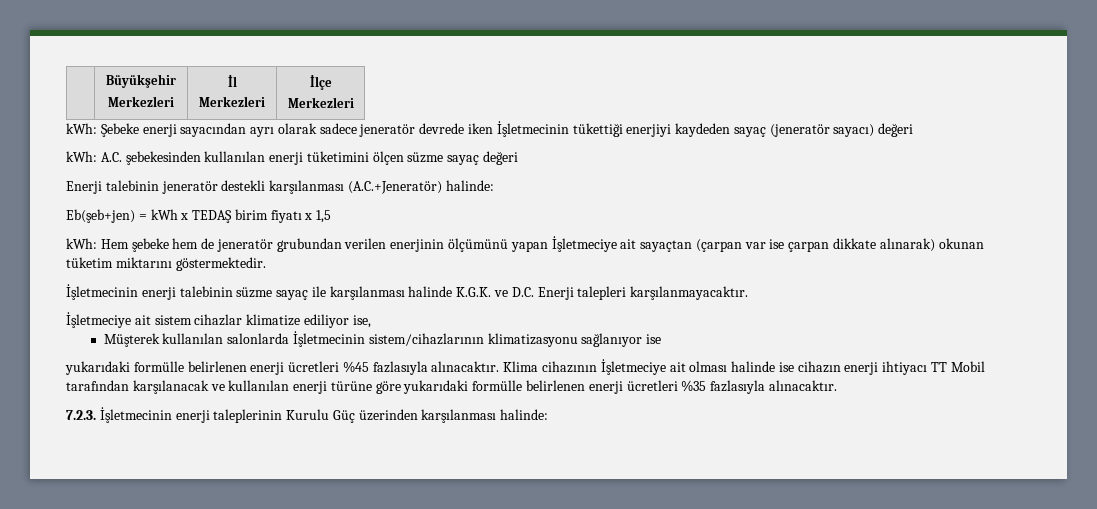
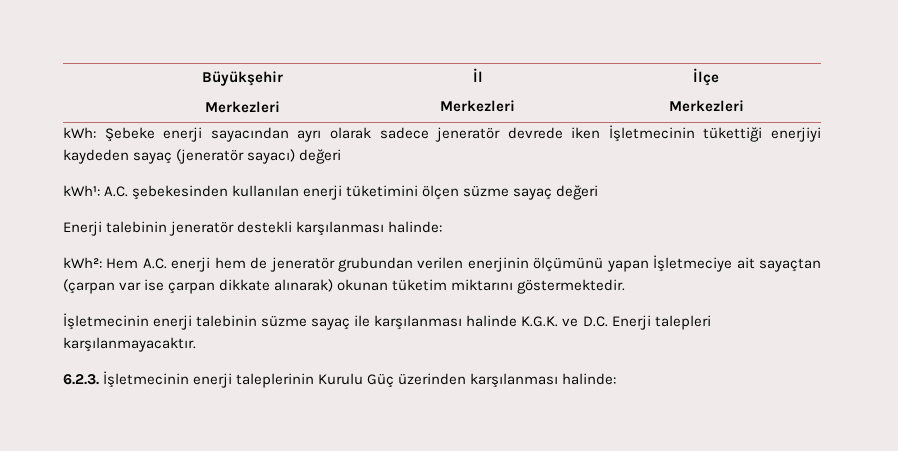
[66,151,97,162] kWh: -> [63,185,100,196] kWh¹:
[347,181,442,194] (A.C.+Jeneratör) -> (385, 228) none
[66,209,332,223] [66,238,169,252] Eb(şeb+jen) = kWh x TEDAŞ birim fiyatı x 1,5 // kWh: Hem şebeke -> [63,257,211,272] kWh²: Hem A.C. enerji
[66,312,371,328] [103,331,662,347] [65,359,985,375] [66,380,837,394] [66,410,96,420] İşletmeciye ait sistem cihazlar klimatize ediliyor ise, // Müşterek kullanılan salonlarda İşletmecinin sistem/cihazlarının klimatizasyonu sağlanıyor ise // yukarıdaki formülle belirlenen enerji ücretleri %45 fazlasıyla alınacaktır. Klima cihazının İşletmeciye ait olması halinde ise cihazın enerji ihtiyacı TT Mobil tarafından karşılanacak ve kullanılan enerji türüne göre yukarıdaki formülle belirlenen enerji ücretleri %35 fazlasıyla alınacaktır. // 7.2.3. -> [63,374,99,385] 6.2.3.

